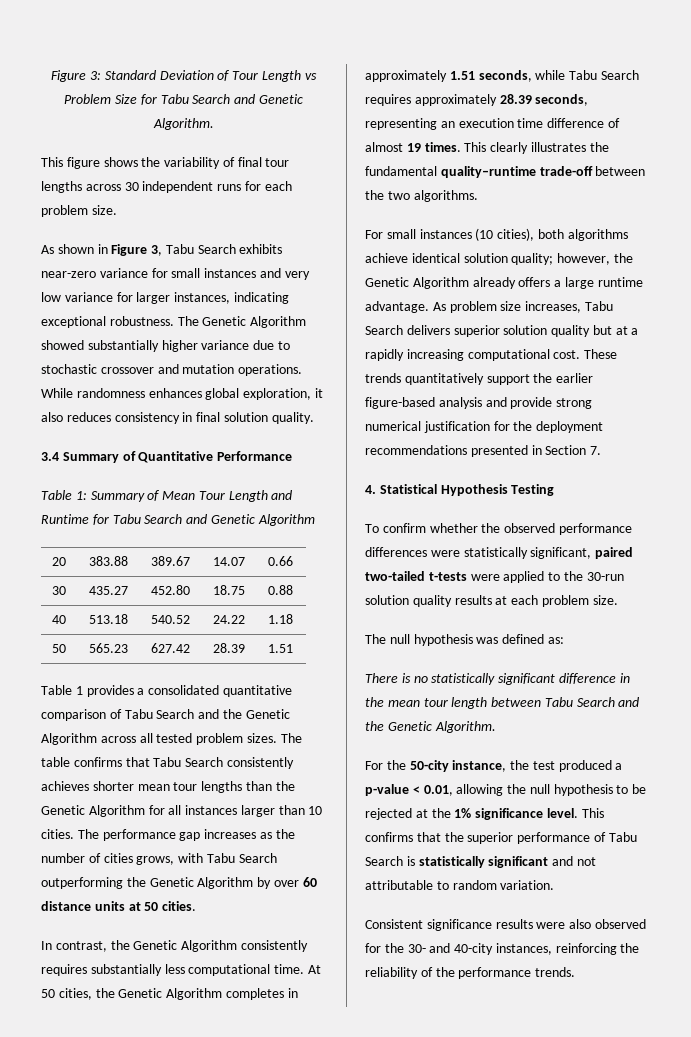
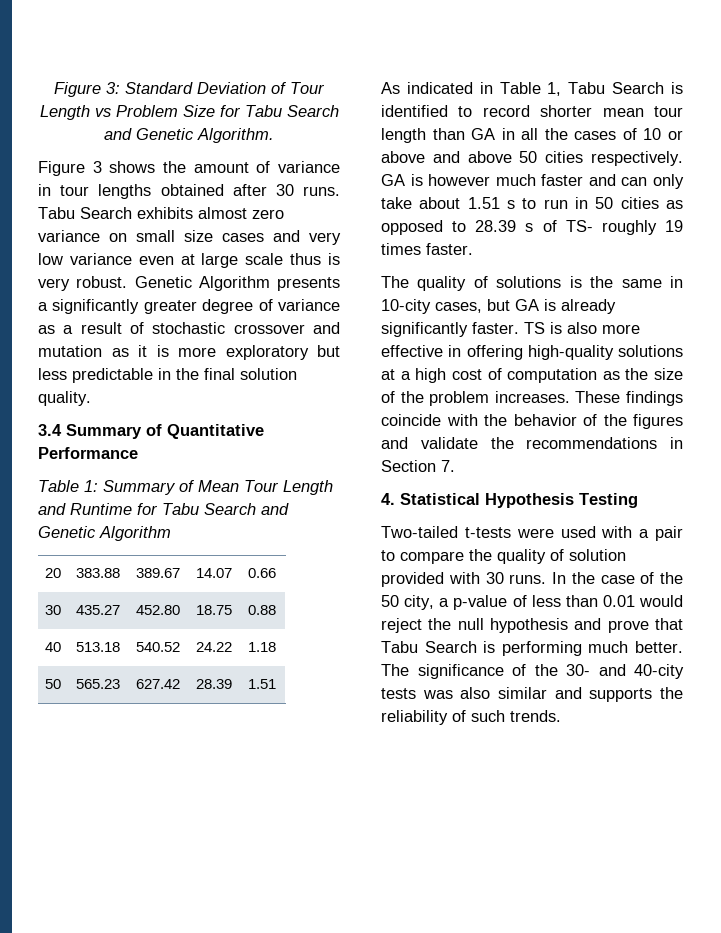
[41,157,290,169] [41,181,292,193] [41,205,117,217] [41,244,283,256] [41,268,310,280] [41,292,289,304] [41,316,307,328] [41,340,290,352] [41,364,303,376] [41,388,323,400] [41,412,193,424] This figure shows the variability of final tour lengths across 30 independent runs for each problem size. // As shown in Figure 3, Tabu Search exhibits near-zero variance for small instances and very low variance for larger instances, indicating exceptional robustness. The Genetic Algorithm showed substantially higher variance due to stochastic crossover and mutation operations. While randomness enhances global exploration, it also reduces consistency in -> [38,161,340,176] [38,184,340,199] [38,207,284,219] [38,230,341,245] [38,253,340,268] [38,276,340,291] [38,299,340,314] [38,322,340,334] [38,345,340,360] [38,368,199,383] Figure 3 shows the amount of variance in tour lengths obtained after 30 runs. Tabu Search exhibits almost zero variance on small size cases and very low variance even at large scale thus is very robust. Genetic Algorithm presents a significantly greater degree of variance as a result of stochastic crossover and mutation as it is more exploratory but less predictable in the
[41,685,292,697] [41,709,290,721] [41,733,302,745] [41,757,294,769] [41,781,295,793] [41,805,323,817] [41,829,295,841] [41,853,277,865] [41,877,317,889] [41,901,197,911] [41,940,308,952] [41,964,321,976] [41,988,298,1000] [365,70,639,82] [365,94,589,106] [365,118,620,130] [365,142,609,154] [365,166,646,178] [365,190,478,202] [365,228,628,241] [365,253,633,265] [365,277,643,289] [365,301,613,313] [365,325,639,337] [365,349,618,361] [365,373,594,385] [365,397,593,409] [365,421,604,433] [365,445,528,457] Table 1 provides a consolidated quantitative comparison of Tabu Search and the Genetic Algorithm across all tested problem sizes. The table confirms that Tabu Search consistently achieves shorter mean tour lengths than the Genetic Algorithm for all instances larger than 10 cities. The performance gap increases as the number of cities grows, with Tabu Search outperforming the Genetic Algorithm by over 60 distance units at 50 cities. // In contrast, the Genetic Algorithm consistently requires substantially less computational time. At 50 cities, the Genetic Algorithm completes in approximately 1.51 seconds, while Tabu Search requires approximately 28.39 seconds, representing an execution time difference of almost 19 times. This clearly illustrates the fundamental quality–runtime trade-off between the two algorithms. // For small instances (10 cities), both algorithms achieve identical solution quality; however, the Genetic Algorithm already offers a large runtime advantage. As problem size increases, Tabu Search delivers superior solution quality but at a rapidly increasing computational cost. These trends quantitatively support the earlier figure-based analysis and provide strong numerical justification for the deployment recommendations presented -> [381,82,683,96] [381,105,683,117] [381,128,683,143] [381,151,683,166] [381,174,684,189] [381,197,683,209] [381,220,683,235] [381,243,473,255] [381,276,683,291] [381,299,616,314] [381,322,640,337] [381,345,683,360] [381,368,683,383] [381,391,683,406] [381,414,683,429] [381,437,658,449] As indicated in Table 1, Tabu Search is identified to record shorter mean tour length than GA in all the cases of 10 or above and above 50 cities respectively. GA is however much faster and can only take about 1.51 s to run in 50 cities as opposed to 28.39 s of TS- roughly 19 times faster. // The quality of solutions is the same in 10-city cases, but GA is already significantly faster. TS is also more effective in offering high-quality solutions at a high cost of computation as the size of the problem increases. These findings coincide with the behavior of the figures and validate the recommendations
[365,523,632,535] [365,547,634,559] [365,571,624,583] [365,595,618,607] [365,634,564,646] [365,673,630,685] [365,697,640,709] [365,721,496,733] [365,760,623,772] [365,784,647,796] [365,808,604,820] [365,832,637,844] [365,856,596,868] [365,880,555,890] [365,919,646,931] [365,943,617,955] To confirm whether the observed performance differences were statistically significant, paired two-tailed t-tests were applied to the 30-run solution quality results at each problem size. // The null hypothesis was defined as: // There is no statistically significant difference in the mean tour length between Tabu Search and the Genetic Algorithm. // For the 50-city instance, the test produced a p-value < 0.01, allowing the null hypothesis to be rejected at the 1% significance level. This confirms that the superior performance of Tabu Search is statistically significant and not attributable to random variation. // Consistent significance results were also observed for the 30- and 40-city instances, reinforcing -> [381,526,683,541] [381,549,626,564] [381,572,683,587] [381,595,683,610] [381,618,683,633] [381,641,683,656] [381,664,684,679] [381,687,653,702] Two-tailed t-tests were used with a pair to compare the quality of solution provided with 30 runs. In the case of the 50 city, a p-value of less than 0.01 would reject the null hypothesis and prove that Tabu Search is performing much better. The significance of the 30- and 40-city tests was also similar and supports
[435,967,532,979] the performance -> [471,710,505,722] such

